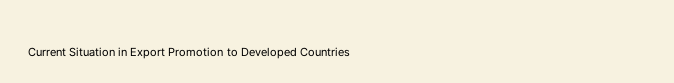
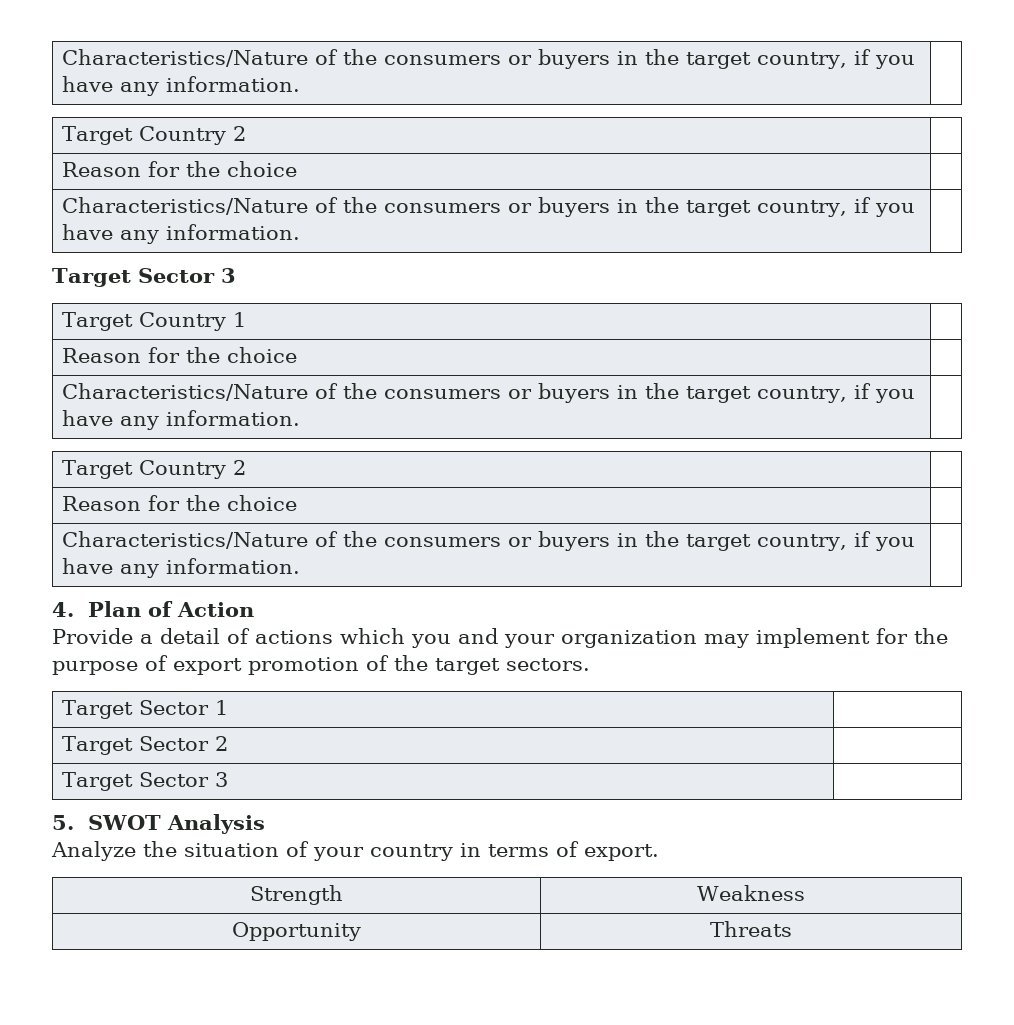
[28,47,350,59] Current Situation in Export Promotion to Developed Countries -> [62,49,916,69] [62,76,301,96] [62,126,247,145] [62,161,298,177] [62,197,916,217] [62,224,301,244] [52,268,236,287] [62,312,247,331] [62,347,298,363] [62,383,916,403] [62,410,301,430] [62,460,247,479] [62,495,298,511] [62,531,916,551] [62,558,301,578] [52,601,254,617] [52,628,948,648] [52,655,590,675] [62,700,229,719] [62,736,229,755] [62,772,229,791] [52,814,265,834] [51,841,659,861] [250,885,343,905] [697,885,806,901] [232,922,361,941] [710,921,792,937] Characteristics/Nature of the consumers or buyers in the target country, if you have any information. | // Target Country 2 | // Reason for the choice | // Characteristics/Nature of the consumers or buyers in the target country, if you have any information. | // Target Sector 3 // Target Country 1 | // Reason for the choice | // Characteristics/Nature of the consumers or buyers in the target country, if you have any information. | // Target Country 2 | // Reason for the choice | // Characteristics/Nature of the consumers or buyers in the target country, if you have any information. | // 4. Plan of Action // Provide a detail of actions which you and your organization may implement for the purpose of export promotion of the target sectors. // Target Sector 1 | // Target Sector 2 | // Target Sector 3 | // 5. SWOT Analysis // Analyze the situation of your country in terms of export. // Strength | Weakness // Opportunity | Threats

